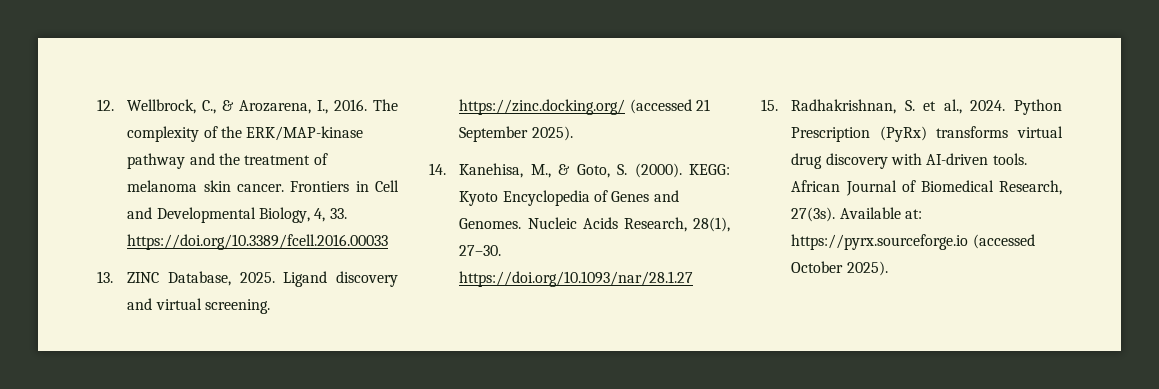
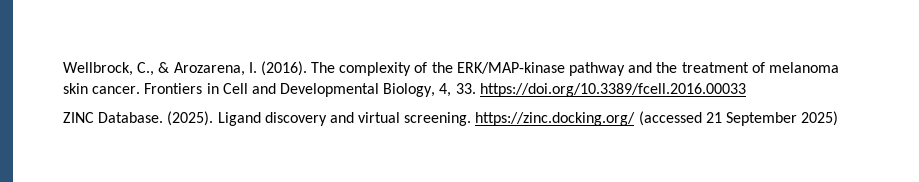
[97,99,114,111] 12. -> (63, 69) none
[317,99,368,114] I., 2016. -> [248,61,307,76] I. (2016).
[97,271,275,286] 13. ZINC Database, 2025. -> [63,111,214,126] ZINC Database. (2025).
[531,126,573,141] [429,163,730,178] [459,190,679,206] [459,217,730,232] [459,245,502,256] [459,271,694,287] [761,99,1062,115] [791,126,1063,142] [791,153,1027,169] [791,180,1062,196] [791,207,922,222] [791,234,1035,250] [791,261,888,276] 2025). // 14. Kanehisa, M., & Goto, S. (2000). KEGG: Kyoto Encyclopedia of Genes and Genomes. Nucleic Acids Research, 28(1), 27–30. https://doi.org/10.1093/nar/28.1.27 // 15. Radhakrishnan, S. et al., 2024. Python Prescription (PyRx) transforms virtual drug discovery with AI-driven tools. African Journal of Biomedical Research, 27(3s). Available at: https://pyrx.sourceforge.io (accessed October 2025). -> [801,111,839,126] 2025)

